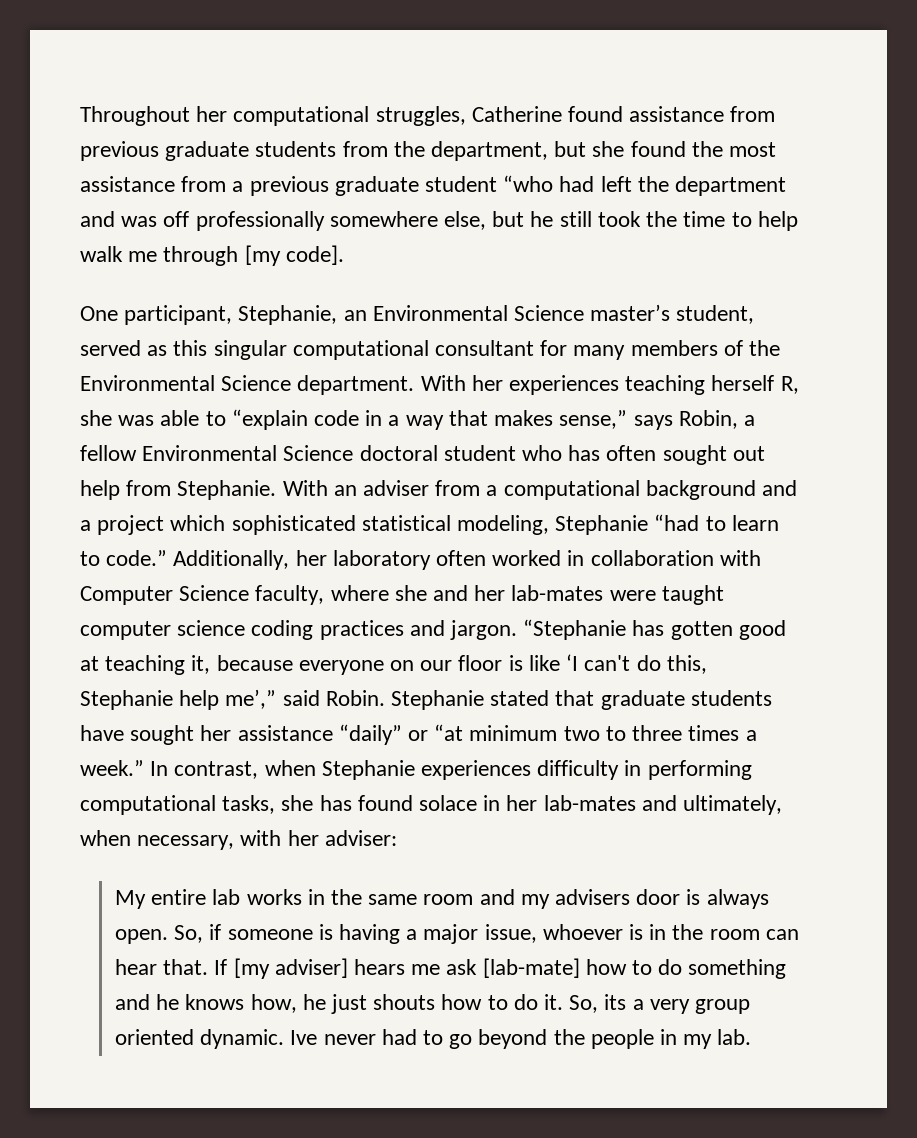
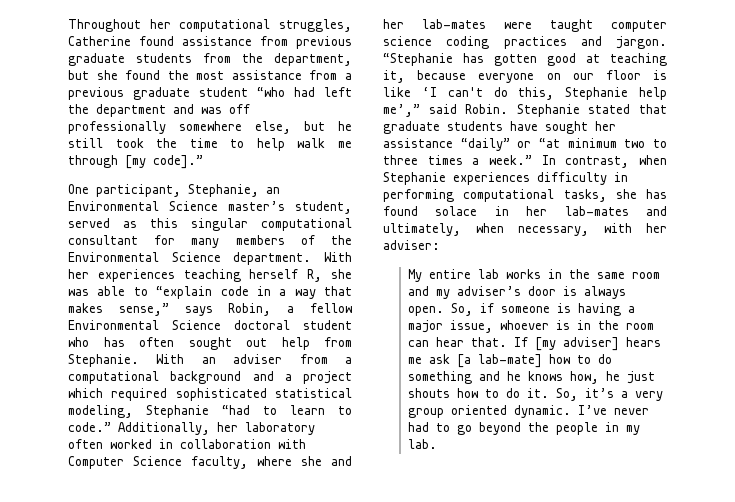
[285,245,344,265] code]. -> [153,155,203,169] code].”
(226, 523) none -> [111,388,168,401] required
[555,889,631,905] advisers -> [456,286,521,296] adviser’s
[482,958,580,978] [lab-mate] -> [456,354,542,368] [a lab-mate]
[604,994,627,1010] its -> [584,388,614,398] it’s
[290,1030,318,1045] Ive -> [577,405,607,415] I’ve

